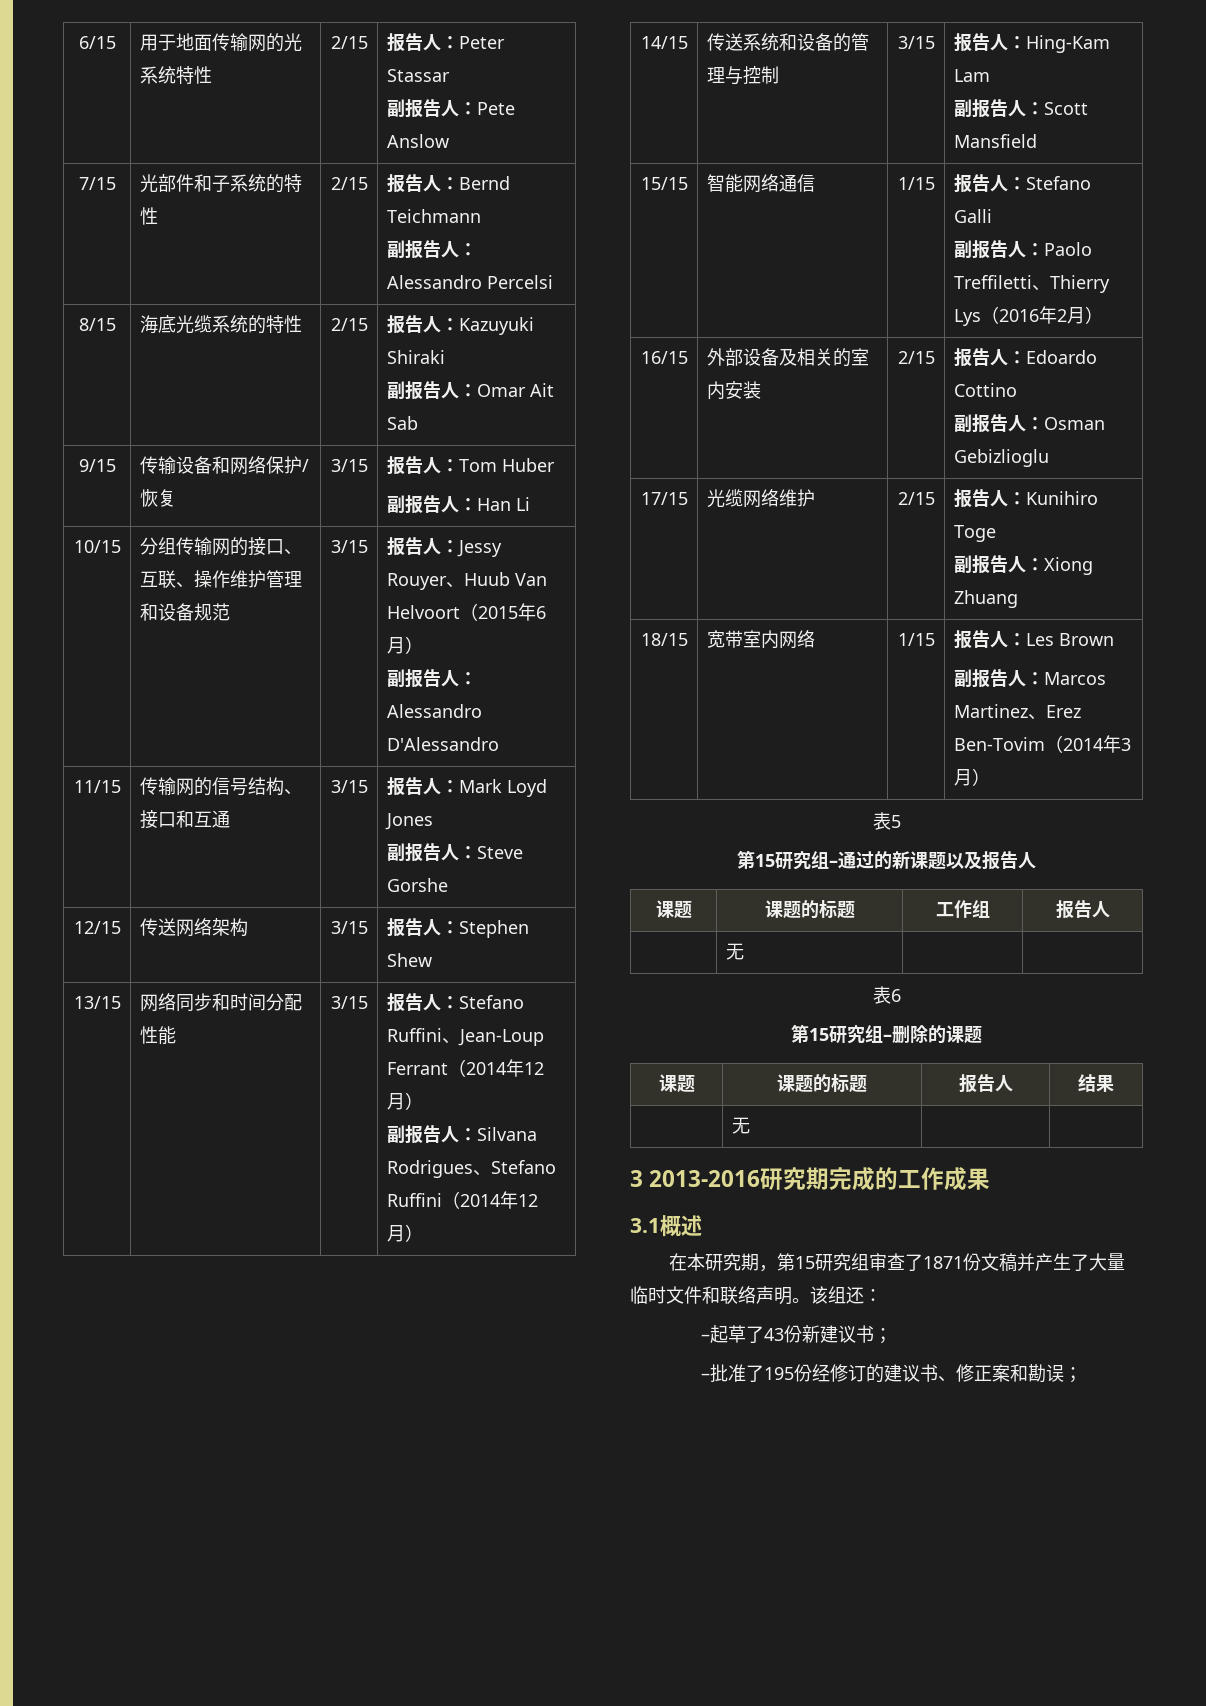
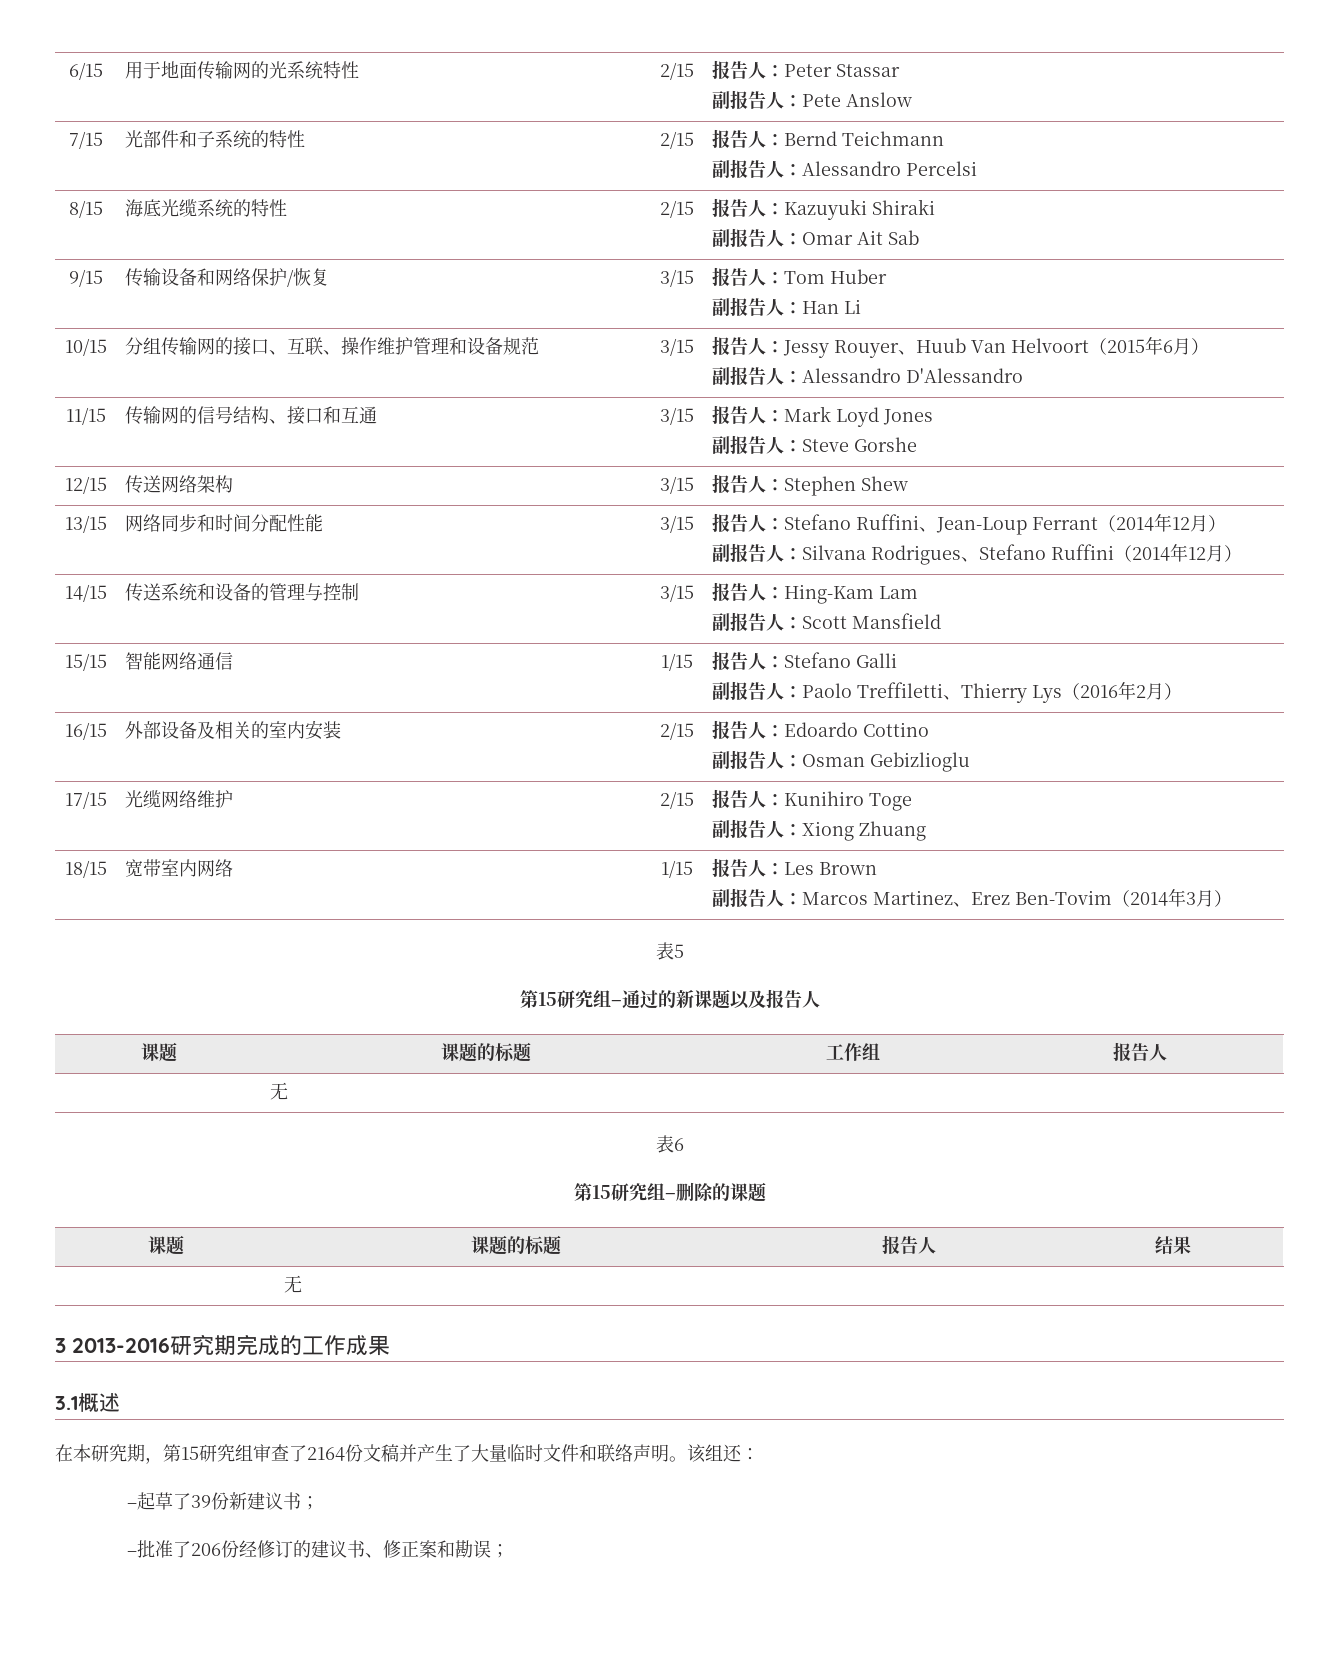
[923,1256,964,1269] 1871 -> [307,1447,345,1461] 2164
[764,1328,785,1341] 43 -> [190,1495,211,1508] 39
[764,1367,795,1380] 195 -> [190,1543,221,1556] 206

